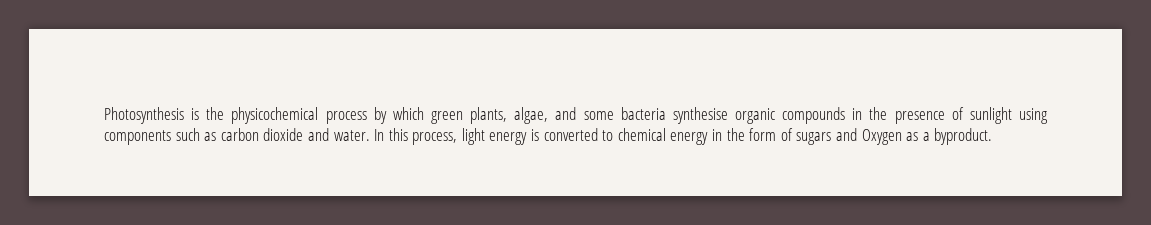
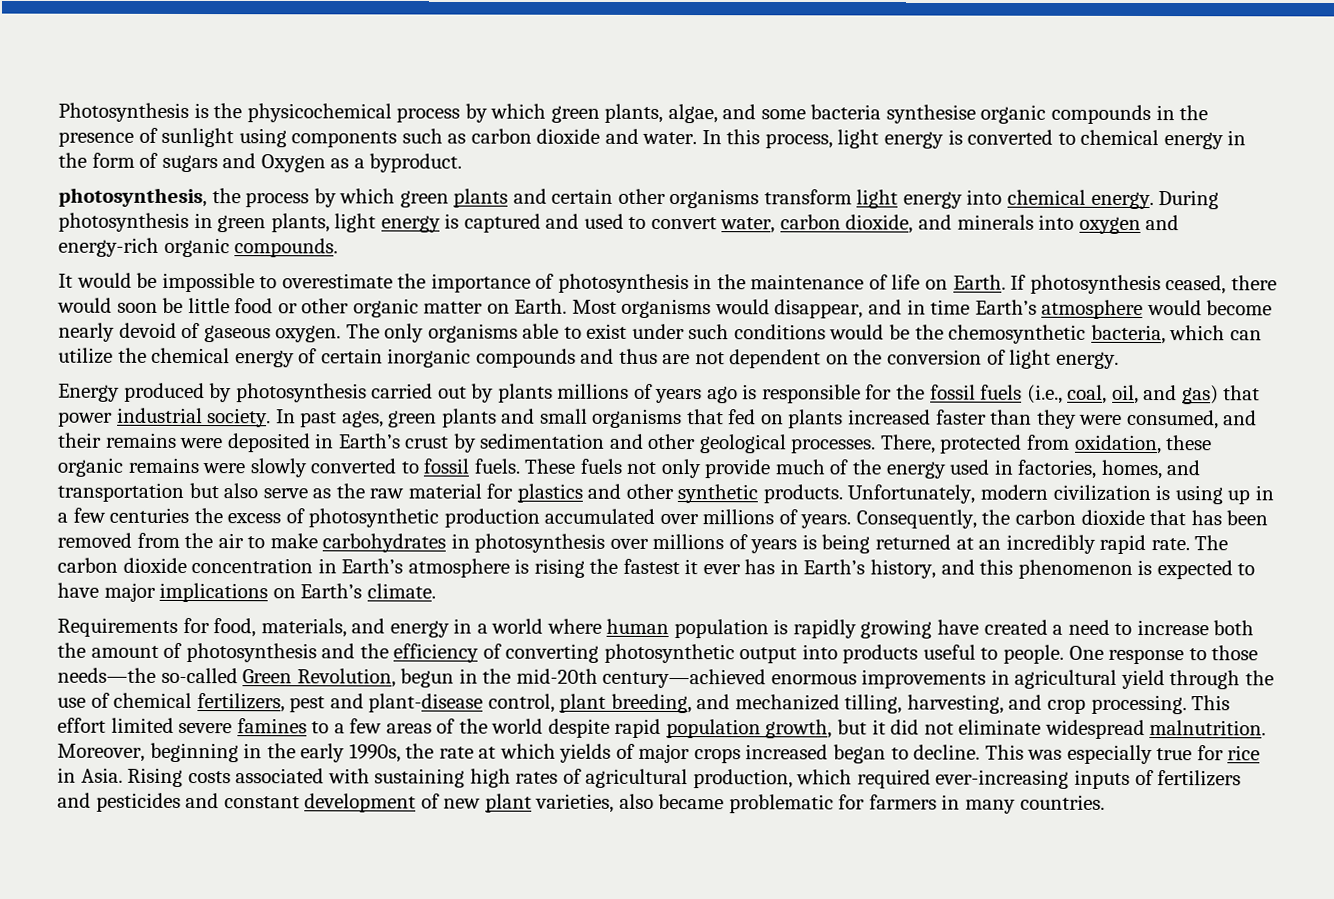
(993, 136) none -> [58,187,1220,210] [58,212,1180,234] [58,237,339,258] [58,272,1277,295] [57,297,1273,319] [58,322,1262,345] [58,347,1119,369] [58,382,1261,405] [58,407,1258,430] [58,432,1213,455] [57,457,1201,480] [57,482,1274,505] [57,507,1269,529] [57,532,1229,555] [57,557,1256,580] [57,582,436,603] [57,617,1255,639] [57,642,1259,665] [57,667,1275,690] [57,692,1231,715] [57,717,1267,740] [57,742,1261,765] [57,767,1242,789] [57,792,1105,814] // photosynthesis, the process by which green plants and certain other organisms transform light energy into chemical energy. During photosynthesis in green plants, light energy is captured and used to convert water, carbon dioxide, and minerals into oxygen and energy-rich organic compounds. // It would be impossible to overestimate the importance of photosynthesis in the maintenance of life on Earth. If photosynthesis ceased, there would soon be little food or other organic matter on Earth. Most organisms would disappear, and in time Earth’s atmosphere would become nearly devoid of gaseous oxygen. The only organisms able to exist under such conditions would be the chemosynthetic bacteria, which can utilize the chemical energy of certain inorganic compounds and thus are not dependent on the conversion of light energy. // Energy produced by photosynthesis carried out by plants millions of years ago is responsible for the fossil fuels (i.e., coal, oil, and gas) that power industrial society. In past ages, green plants and small organisms that fed on plants increased faster than they were consumed, and their remains were deposited in Earth’s crust by sedimentation and other geological processes. There, protected from oxidation, these organic remains were slowly converted to fossil fuels. These fuels not only provide much of the energy used in factories, homes, and transportation but also serve as the raw material for plastics and other synthetic products. Unfortunately, modern civilization is using up in a few centuries the excess of photosynthetic production accumulated over millions of years. Consequently, the carbon dioxide that has been removed from the air to make carbohydrates in photosynthesis over millions of years is being returned at an incredibly rapid rate. The carbon dioxide concentration in Earth’s atmosphere is rising the fastest it ever has in Earth’s history, and this phenomenon is expected to have major implications on Earth’s climate. // Requirements for food, materials, and energy in a world where human population is rapidly growing have created a need to increase both the amount of photosynthesis and the efficiency of converting photosynthetic output into products useful to people. One response to those needs—the so-called Green Revolution, begun in the mid-20th century—achieved enormous improvements in agricultural yield through the use of chemical fertilizers, pest and plant-disease control, plant breeding, and mechanized tilling, harvesting, and crop processing. This effort limited severe famines to a few areas of the world despite rapid population growth, but it did not eliminate widespread malnutrition. Moreover, beginning in the early 1990s, the rate at which yields of major crops increased began to decline. This was especially true for rice in Asia. Rising costs associated with sustaining high rates of agricultural production, which required ever-increasing inputs of fertilizers and pesticides and constant development of new plant varieties, also became problematic for farmers in many countries.

